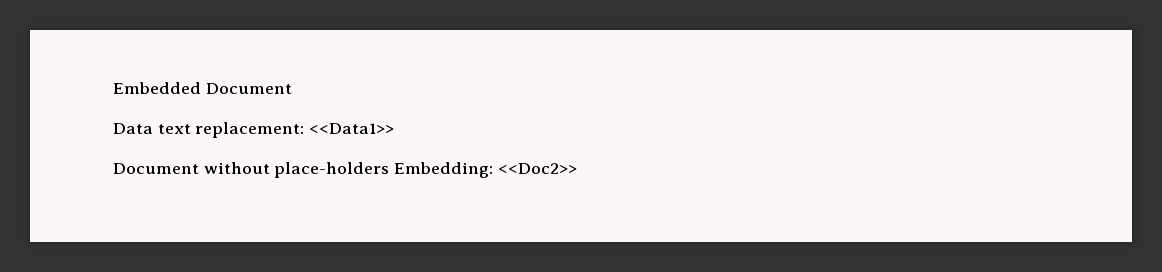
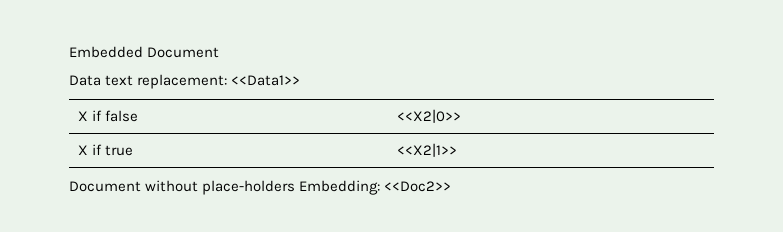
(395, 128) none -> [78,110,139,122] [397,109,462,123] [78,144,134,156] [397,143,458,157] // X if false | <<X2|0>> // X if true | <<X2|1>>

